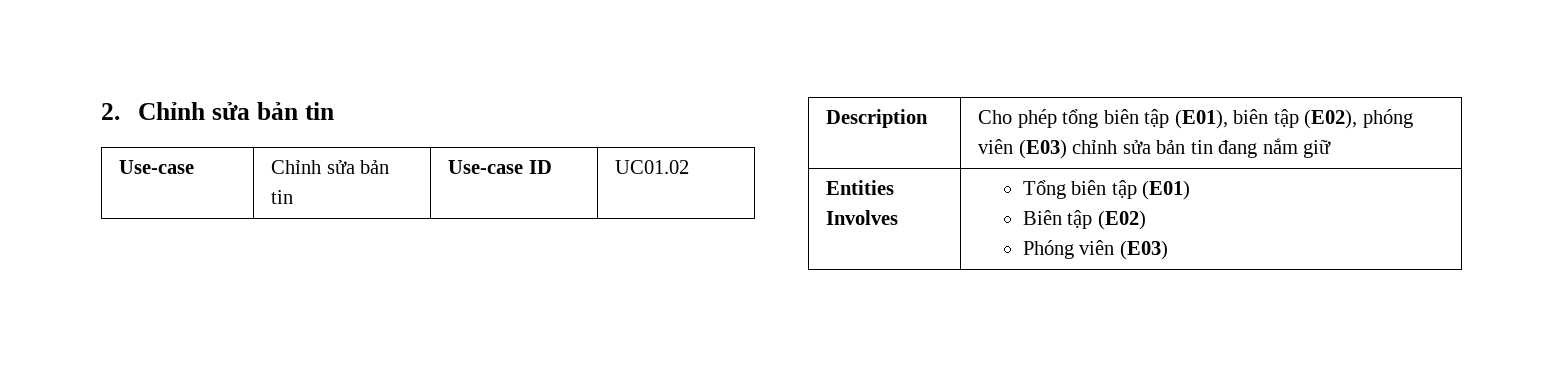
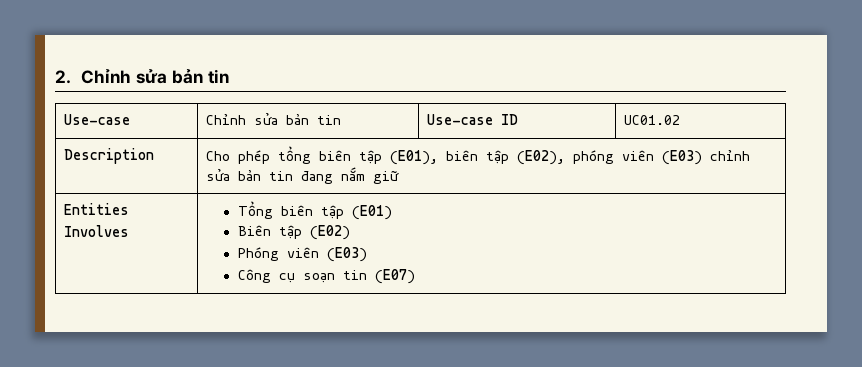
(1168, 250) none -> [237,269,415,284] // Công cụ soạn tin (E07)

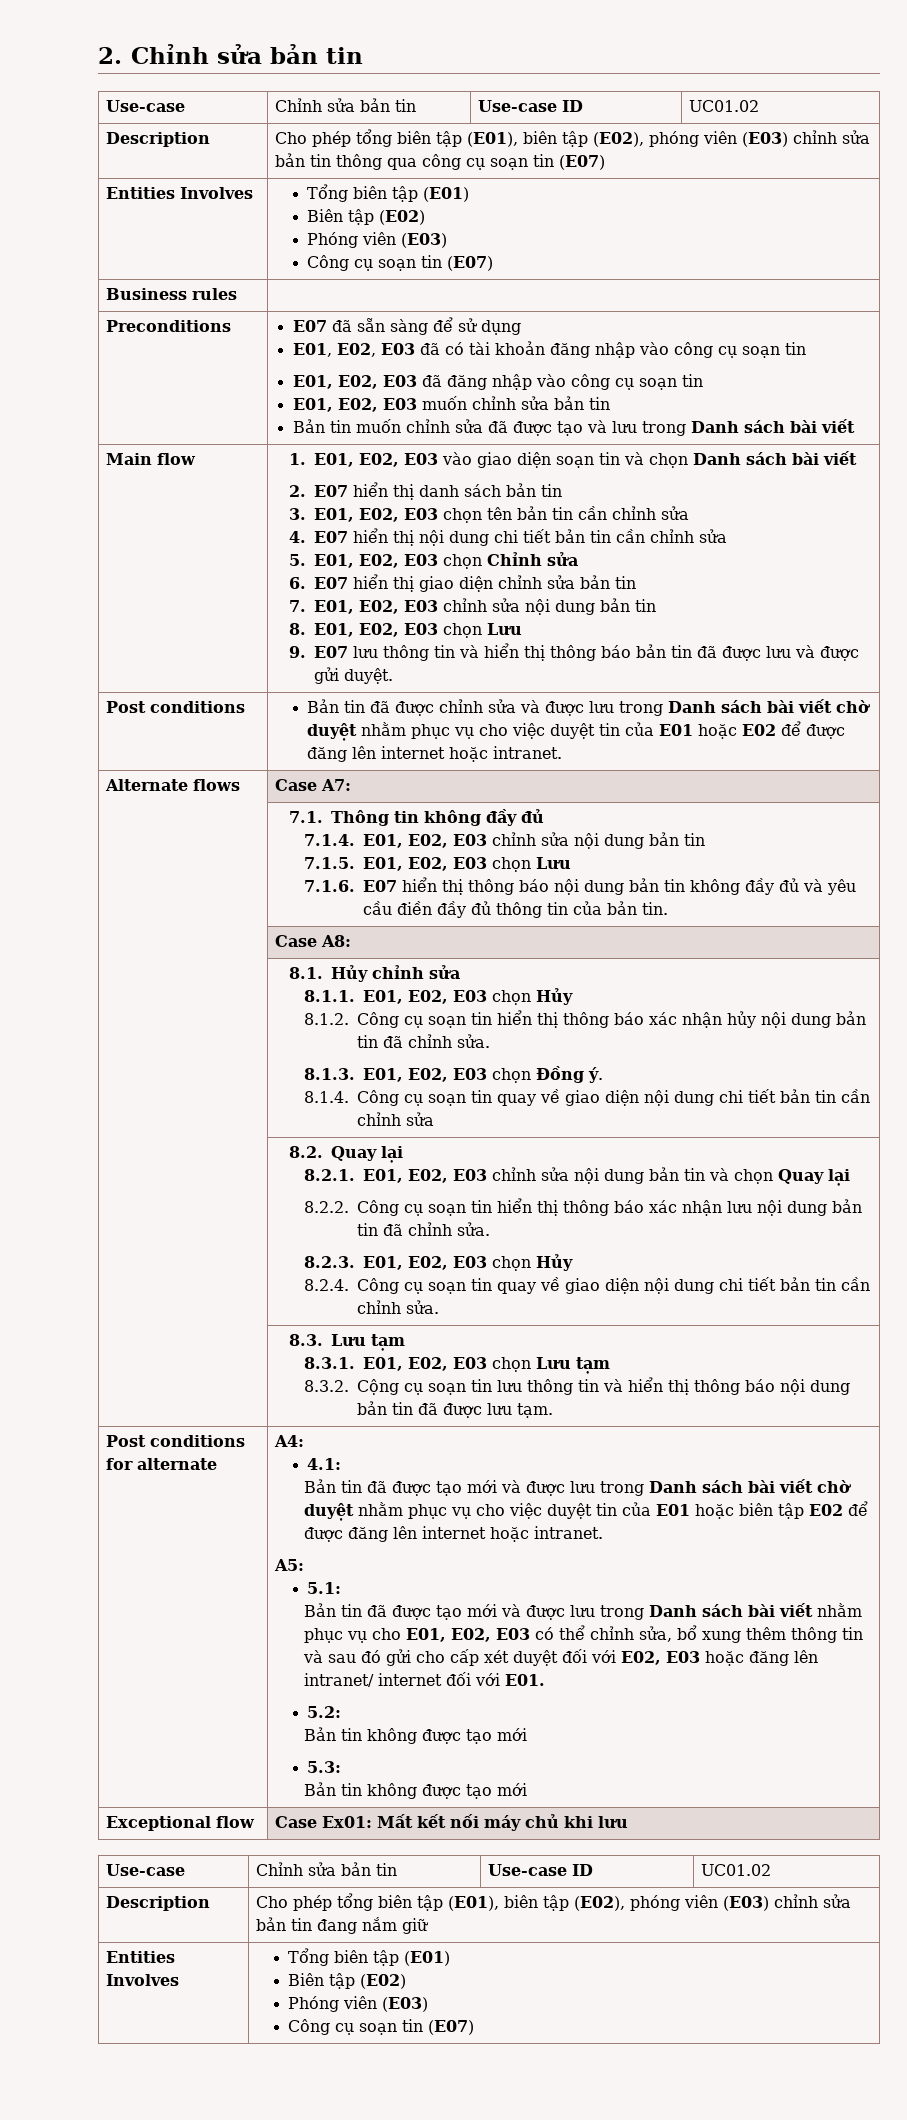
(680, 120) none -> [105,132,210,147] [274,129,870,147] [274,153,605,170] [105,187,253,199] [306,184,469,202] [306,209,425,225] [306,232,447,248] [306,255,493,271] [105,288,237,300] [105,320,231,332] [292,317,521,335] [292,341,806,358] [292,374,703,390] [292,396,610,412] [292,419,855,436] [105,453,196,465] [289,451,858,468] [289,482,563,500] [289,506,690,523] [289,528,728,546] [289,552,579,569] [289,574,637,592] [289,598,657,615] [289,623,523,638] [289,643,860,661] [314,667,394,684] [105,701,245,713] [306,699,870,716] [306,721,845,741] [306,746,562,762] [104,779,240,791] [274,779,351,791] [289,809,545,826] [303,832,705,849] [303,857,571,872] [303,877,856,895] [362,901,668,918] [274,935,351,947] [289,965,461,982] [303,988,573,1005] [303,1010,866,1028] [356,1034,490,1048] [303,1066,603,1083] [303,1089,870,1106] [356,1112,434,1126] [289,1146,404,1163] [303,1167,850,1186] [303,1198,862,1216] [356,1222,490,1236] [303,1254,573,1271] [303,1277,870,1294] [356,1300,439,1314] [289,1334,406,1351] [303,1357,610,1374] [303,1377,850,1395] [356,1401,553,1418] [105,1435,245,1447] [105,1458,217,1470] [273,1435,304,1447] [306,1458,341,1470] [303,1479,851,1496] [303,1501,868,1521] [303,1526,603,1542] [273,1559,304,1571] [306,1582,341,1594] [303,1603,862,1620] [303,1625,863,1643] [302,1649,818,1666] [303,1672,545,1687] [306,1706,341,1718] [303,1727,527,1744] [306,1761,341,1773] [303,1782,527,1799] [105,1816,255,1831] [274,1814,628,1831] [105,1864,185,1876] [255,1862,397,1876] [487,1864,593,1876] [700,1864,771,1876] // Description | Cho phép tổng biên tập (E01), biên tập (E02), phóng viên (E03) chỉnh sửa bản tin thông qua công cụ soạn tin (E07) // Entities Involves | Tổng biên tập (E01) // Biên tập (E02) // Phóng viên (E03) // Công cụ soạn tin (E07) // Business rules | // Preconditions | E07 đã sẵn sàng để sử dụng // E01, E02, E03 đã có tài khoản đăng nhập vào công cụ soạn tin // E01, E02, E03 đã đăng nhập vào công cụ soạn tin // E01, E02, E03 muốn chỉnh sửa bản tin // Bản tin muốn chỉnh sửa đã được tạo và lưu trong Danh sách bài viết // Main flow | 1. E01, E02, E03 vào giao diện soạn tin và chọn Danh sách bài viết // 2. E07 hiển thị danh sách bản tin // 3. E01, E02, E03 chọn tên bản tin cần chỉnh sửa // 4. E07 hiển thị nội dung chi tiết bản tin cần chỉnh sửa // 5. E01, E02, E03 chọn Chỉnh sửa // 6. E07 hiển thị giao diện chỉnh sửa bản tin // 7. E01, E02, E03 chỉnh sửa nội dung bản tin // 8. E01, E02, E03 chọn Lưu // 9. E07 lưu thông tin và hiển thị thông báo bản tin đã được lưu và được gửi duyệt. // Post conditions | Bản tin đã được chỉnh sửa và được lưu trong Danh sách bài viết chờ duyệt nhằm phục vụ cho việc duyệt tin của E01 hoặc E02 để được đăng lên internet hoặc intranet. // Alternate flows | Case A7: // | 7.1. Thông tin không đầy đủ // 7.1.4. E01, E02, E03 chỉnh sửa nội dung bản tin // 7.1.5. E01, E02, E03 chọn Lưu // 7.1.6. E07 hiển thị thông báo nội dung bản tin không đầy đủ và yêu cầu điền đầy đủ thông tin của bản tin. // | Case A8: // | 8.1. Hủy chỉnh sửa // 8.1.1. E01, E02, E03 chọn Hủy // 8.1.2. Công cụ soạn tin hiển thị thông báo xác nhận hủy nội dung bản tin đã chỉnh sửa. // 8.1.3. E01, E02, E03 chọn Đồng ý. // 8.1.4. Công cụ soạn tin quay về giao diện nội dung chi tiết bản tin cần chỉnh sửa // | 8.2. Quay lại // 8.2.1. E01, E02, E03 chỉnh sửa nội dung bản tin và chọn Quay lại // 8.2.2. Công cụ soạn tin hiển thị thông báo xác nhận lưu nội dung bản tin đã chỉnh sửa. // 8.2.3. E01, E02, E03 chọn Hủy // 8.2.4. Công cụ soạn tin quay về giao diện nội dung chi tiết bản tin cần chỉnh sửa. // | 8.3. Lưu tạm // 8.3.1. E01, E02, E03 chọn Lưu tạm // 8.3.2. Cộng cụ soạn tin lưu thông tin và hiển thị thông báo nội dung bản tin đã được lưu tạm. // Post conditions for alternate | A4: // 4.1: // Bản tin đã được tạo mới và được lưu trong Danh sách bài viết chờ duyệt nhằm phục vụ cho việc duyệt tin của E01 hoặc biên tập E02 để được đăng lên internet hoặc intranet. // A5: // 5.1: // Bản tin đã được tạo mới và được lưu trong Danh sách bài viết nhằm phục vụ cho E01, E02, E03 có thể chỉnh sửa, bổ xung thêm thông tin và sau đó gửi cho cấp xét duyệt đối với E02, E03 hoặc đăng lên intranet/ internet đối với E01. // 5.2: // Bản tin không được tạo mới // 5.3: // Bản tin không được tạo mới // Exceptional flow | Case Ex01: Mất kết nối máy chủ khi lưu // Use-case | Chỉnh sửa bản tin | Use-case ID | UC01.02

